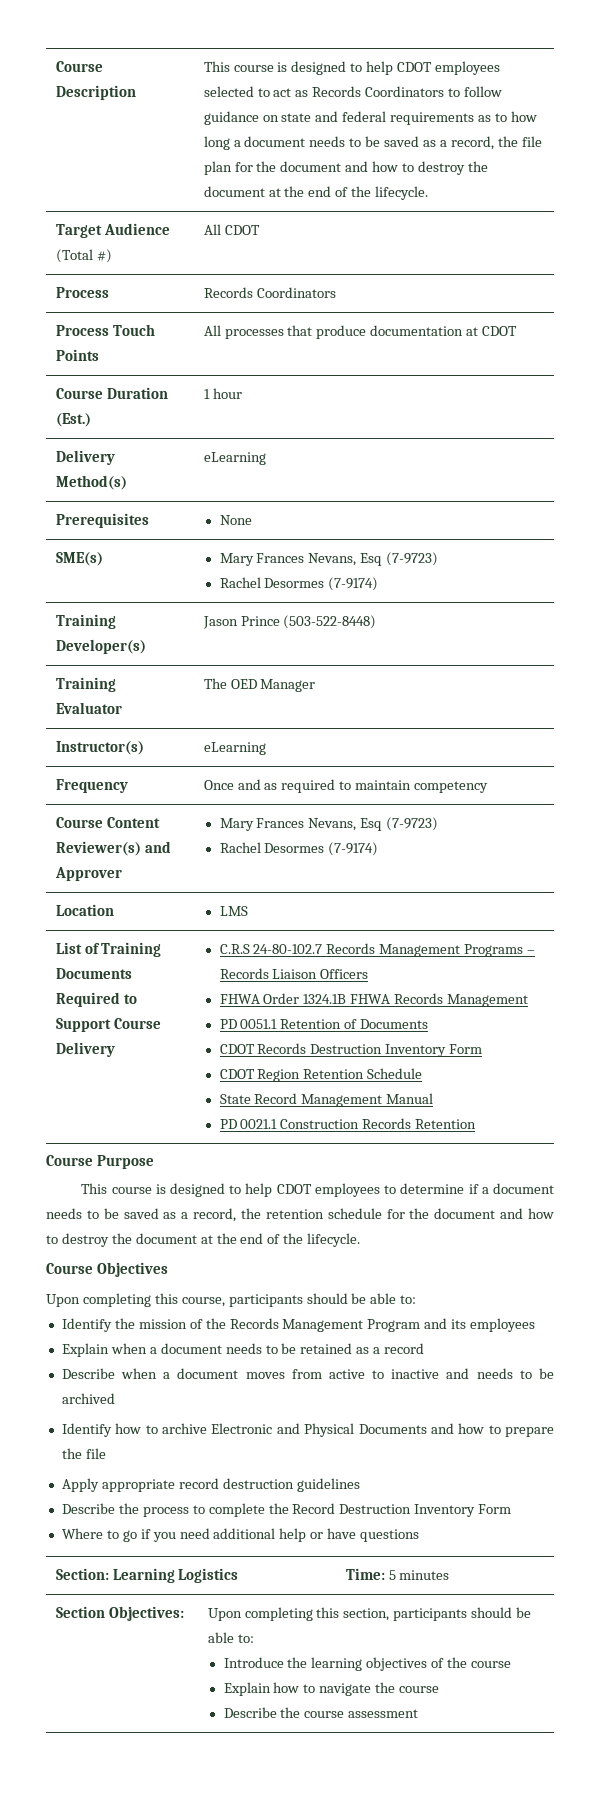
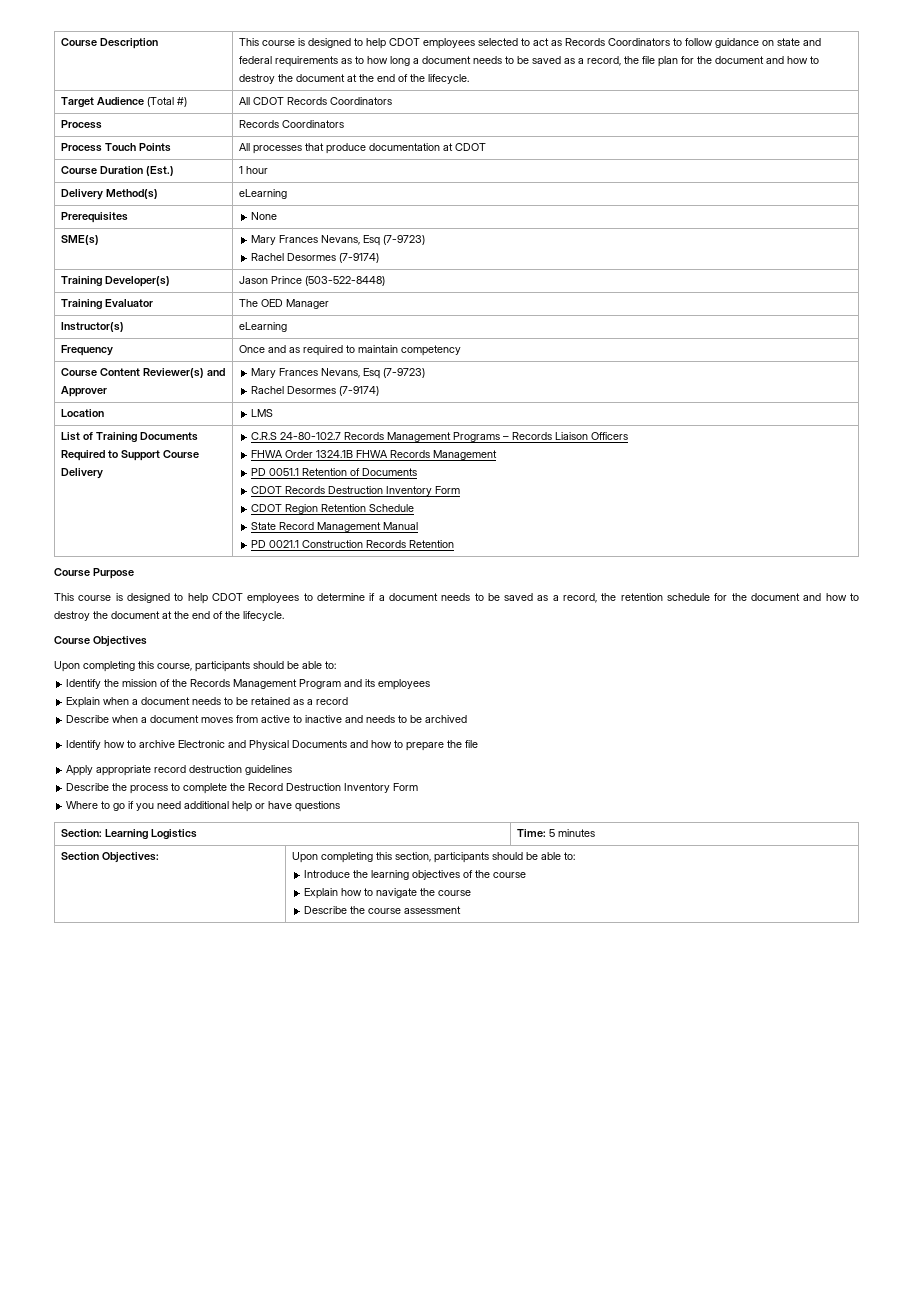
(260, 230) none -> [286,97,392,105] Records Coordinators

